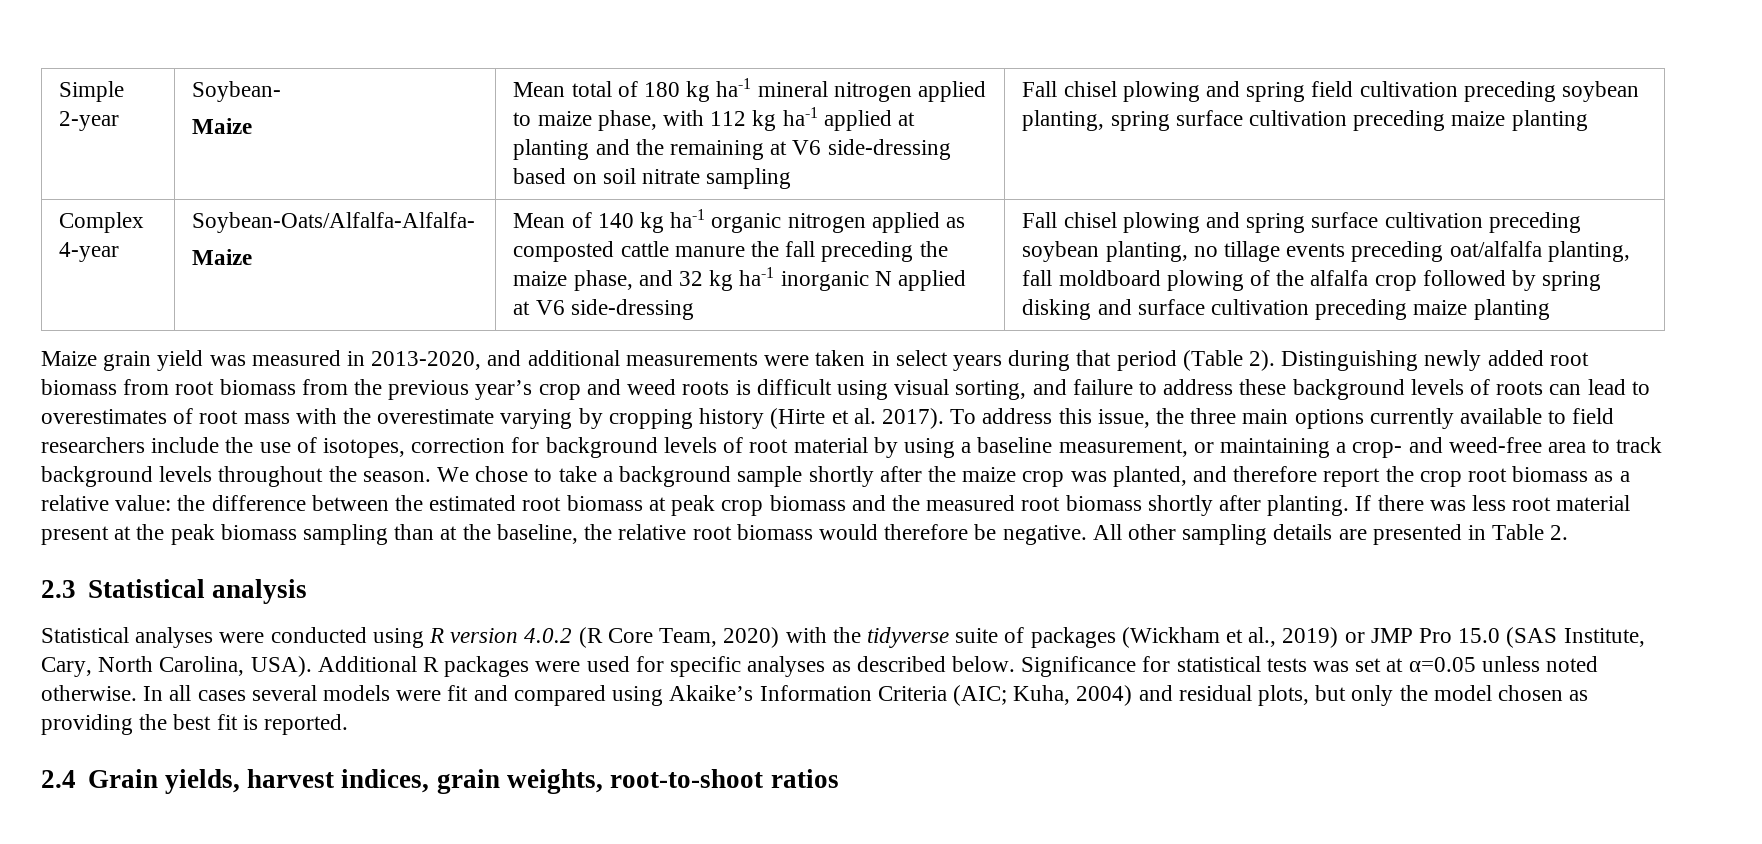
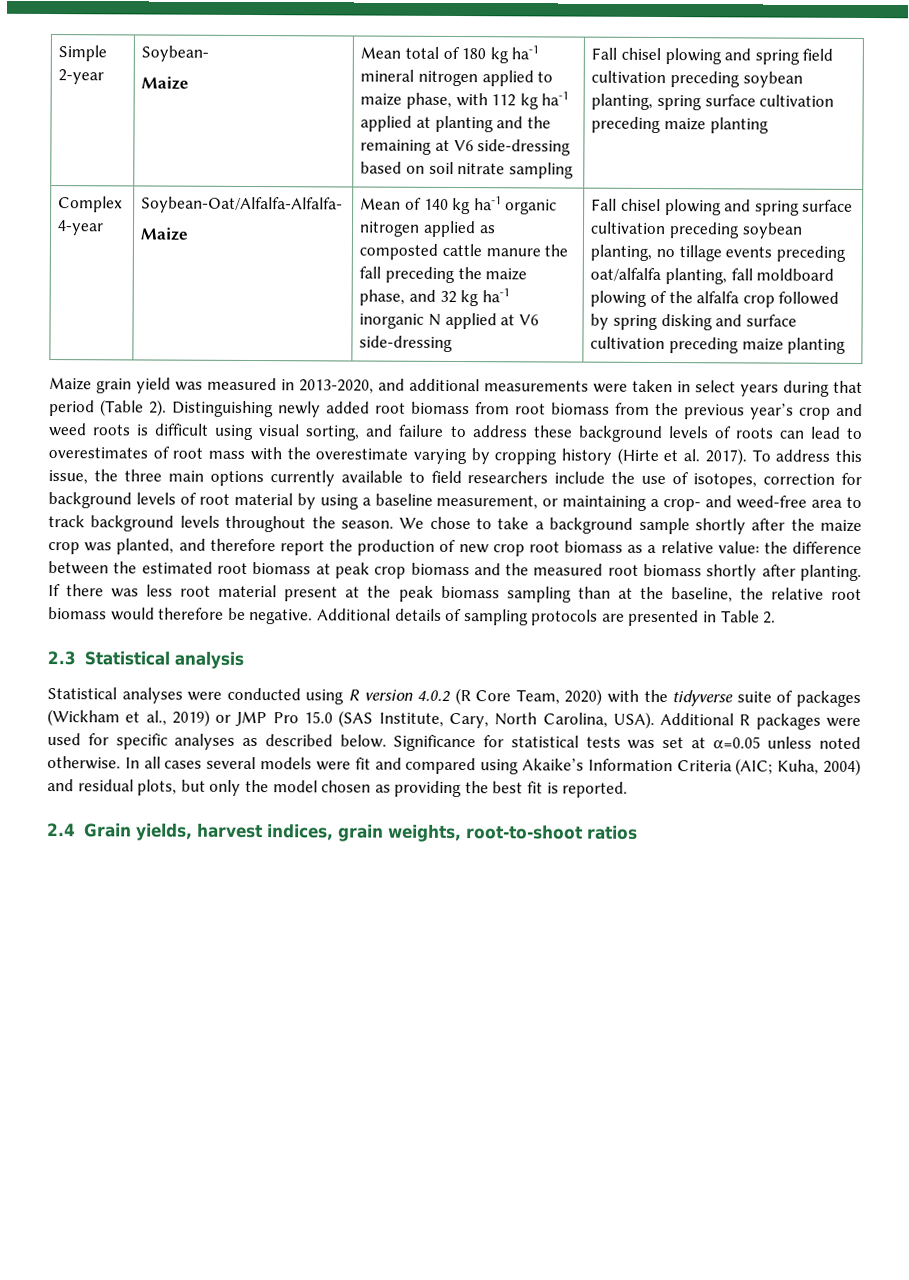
[192,212,476,233] Soybean-Oats/Alfalfa-Alfalfa- -> [141,196,344,214] Soybean-Oat/Alfalfa-Alfalfa-
(1414, 474) none -> [357,539,489,556] production of new
[1092,524,1333,545] All other sampling details -> [316,608,599,626] Additional details of sampling protocols

